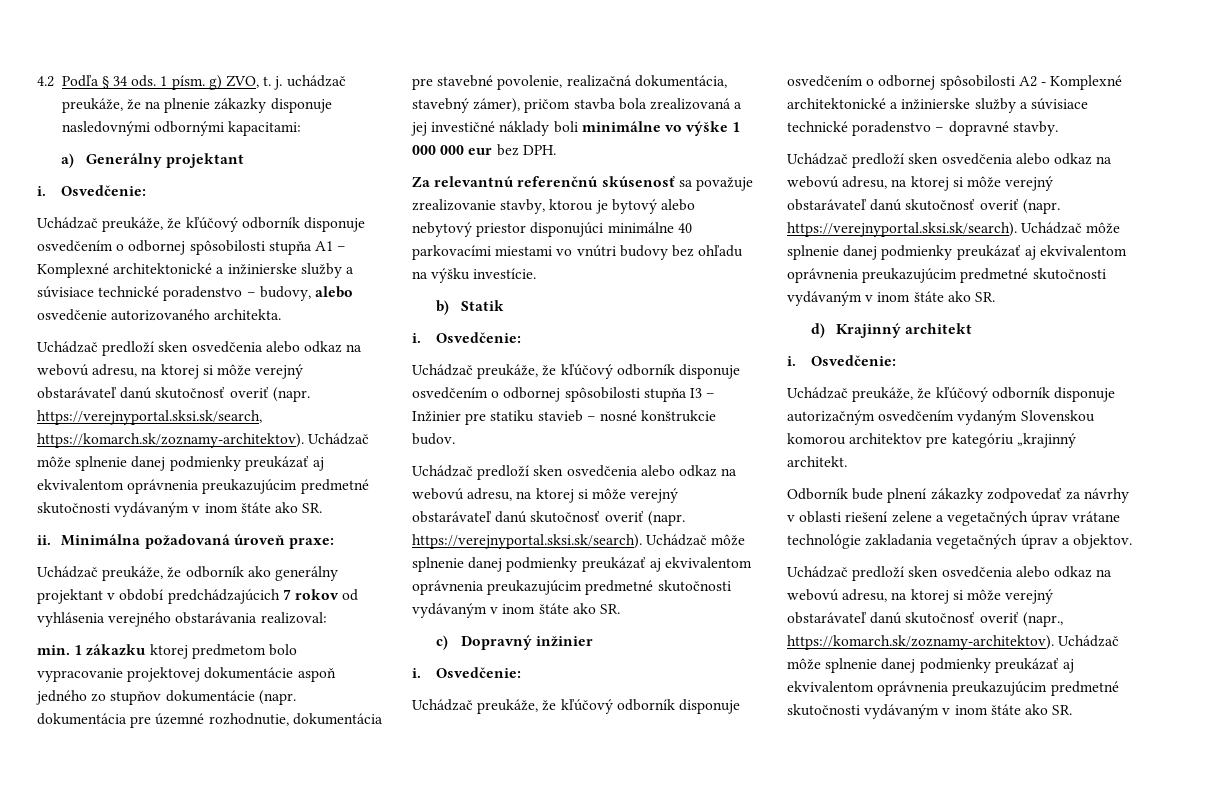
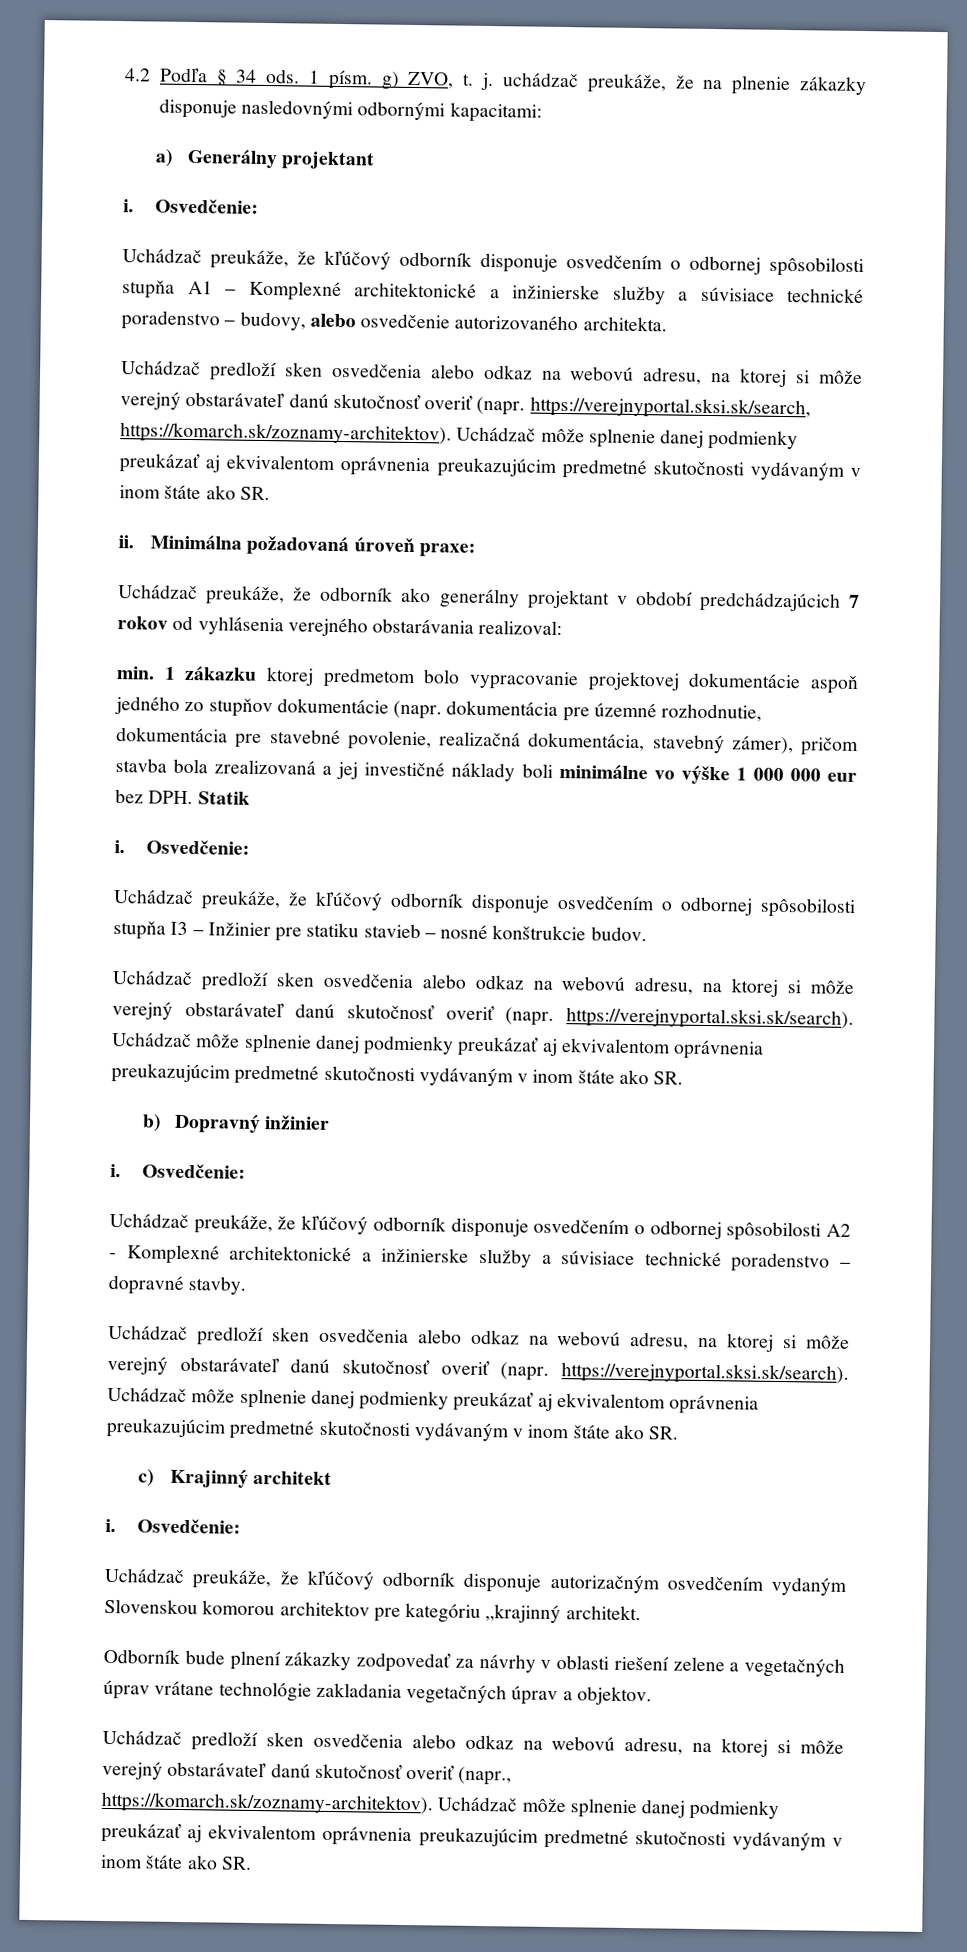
[412,176,753,191] [412,199,695,214] [412,222,692,237] [412,245,744,260] [412,268,537,283] [436,300,450,315] // Za relevantnú referenčnú skúsenosť sa považuje zrealizovanie stavby, ktorou je bytový alebo nebytový priestor disponujúci minimálne 40 parkovacími miestami vo vnútri budovy bez ohľadu na výšku investície. // b) -> (194, 797) none
[436,635,449,650] c) -> [142,1113,163,1132] b)
[811,323,826,338] d) -> [138,1468,156,1487] c)

